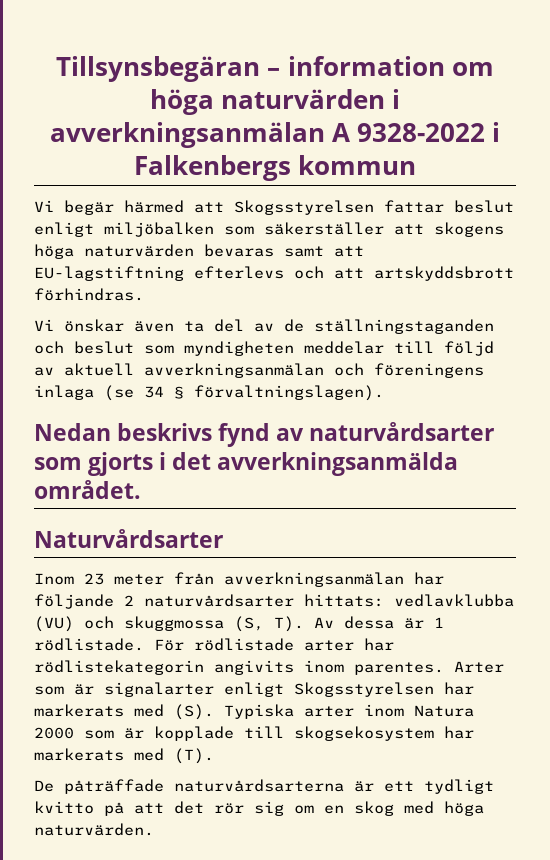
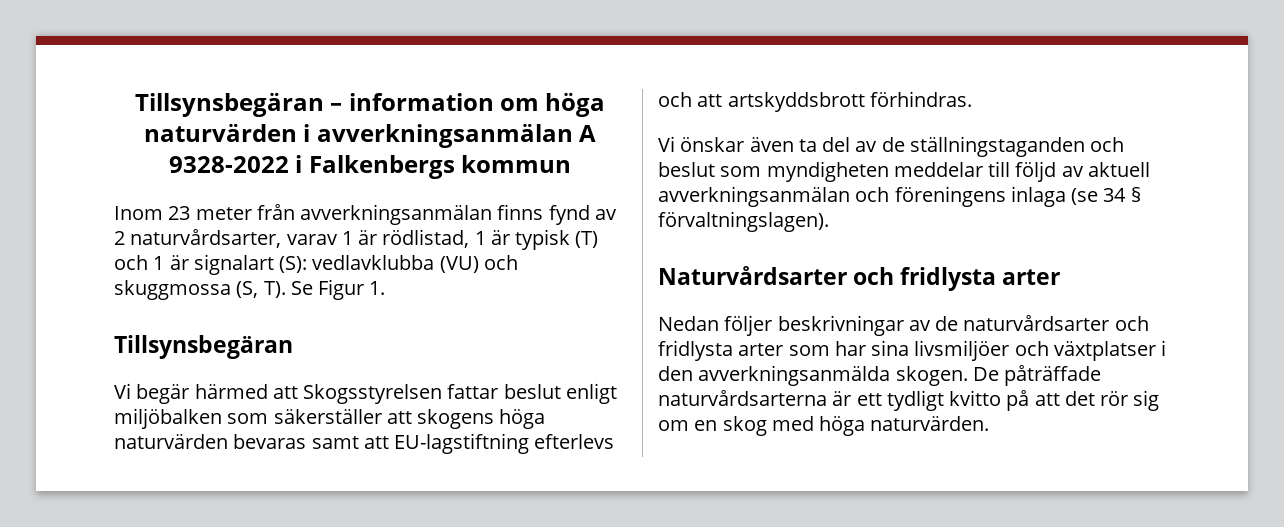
(417, 165) none -> [114,204,617,225] [114,229,599,250] [114,254,518,275] [114,279,386,300] [114,335,293,359] // Inom 23 meter från avverkningsanmälan finns fynd av 2 naturvårdsarter, varav 1 är rödlistad, 1 är typisk (T) och 1 är signalart (S): vedlavklubba (VU) och skuggmossa (S, T). Se Figur 1. // Tillsynsbegäran
[34,422,495,447] [34,452,459,476] [34,480,141,499] [34,529,223,548] [34,572,444,587] [34,594,514,609] [34,616,444,632] [34,638,394,651] [34,660,504,675] [34,682,474,697] [34,704,474,720] [34,726,474,741] [34,748,214,764] Nedan beskrivs fynd av naturvårdsarter som gjorts i det avverkningsanmälda området. // Naturvårdsarter // Inom 23 meter från avverkningsanmälan har följande 2 naturvårdsarter hittats: vedlavklubba (VU) och skuggmossa (S, T). Av dessa är 1 rödlistade. För rödlistade arter har rödlistekategorin angivits inom parentes. Arter som är signalarter enligt Skogsstyrelsen har markerats med (S). Typiska arter inom Natura 2000 som är kopplade till skogsekosystem har markerats med (T). // -> [658,266,1061,291] [658,315,1149,336] [658,340,1167,361] [658,365,968,386] Naturvårdsarter och fridlysta arter // Nedan följer beskrivningar av de naturvårdsarter och fridlysta arter som har sina livsmiljöer och växtplatser i den avverkningsanmälda skogen.

